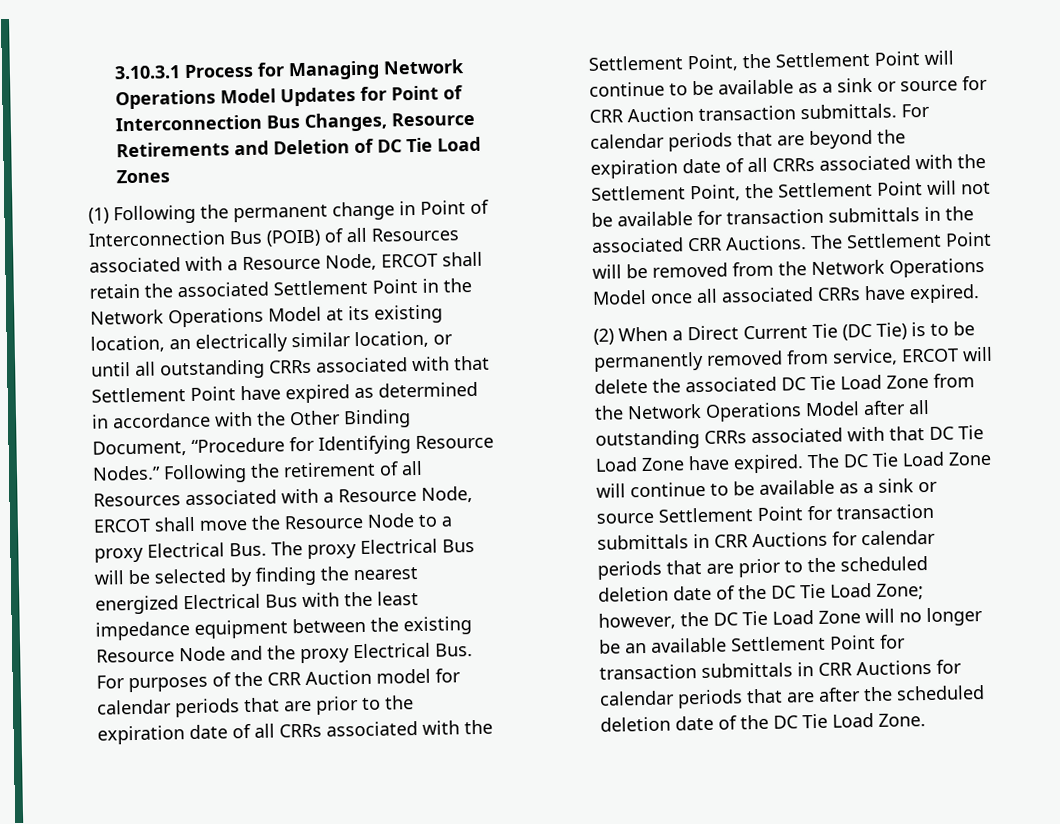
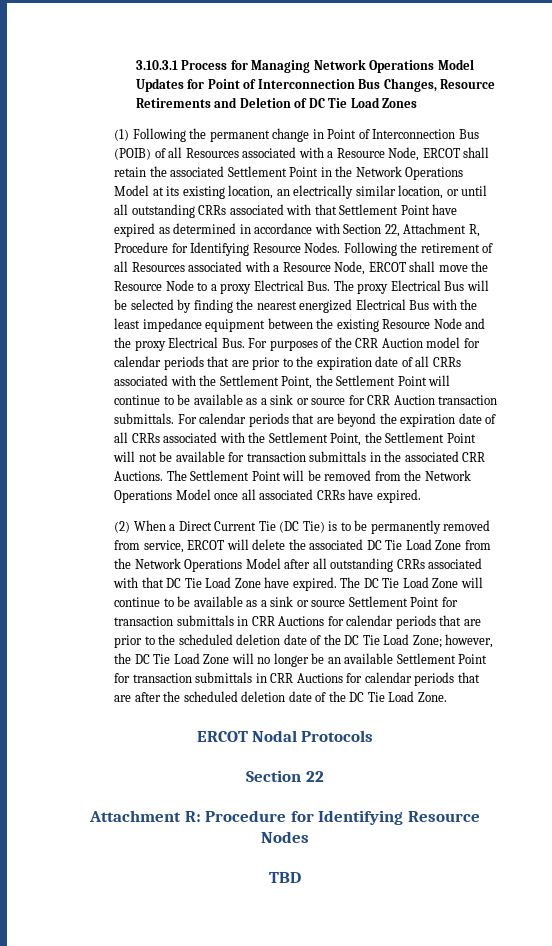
[256,409,412,429] [92,434,495,457] [92,465,162,481] the Other Binding Document, “Procedure for Identifying Resource Nodes.” -> [343,223,480,237] [114,242,341,256] Section 22, Attachment R, Procedure for Identifying Resource Nodes.
(927, 720) none -> [196,730,374,742] [246,770,324,782] [89,810,480,825] [261,831,309,843] [269,872,301,883] // ERCOT Nodal Protocols // Section 22 // Attachment R: Procedure for Identifying Resource Nodes // TBD

